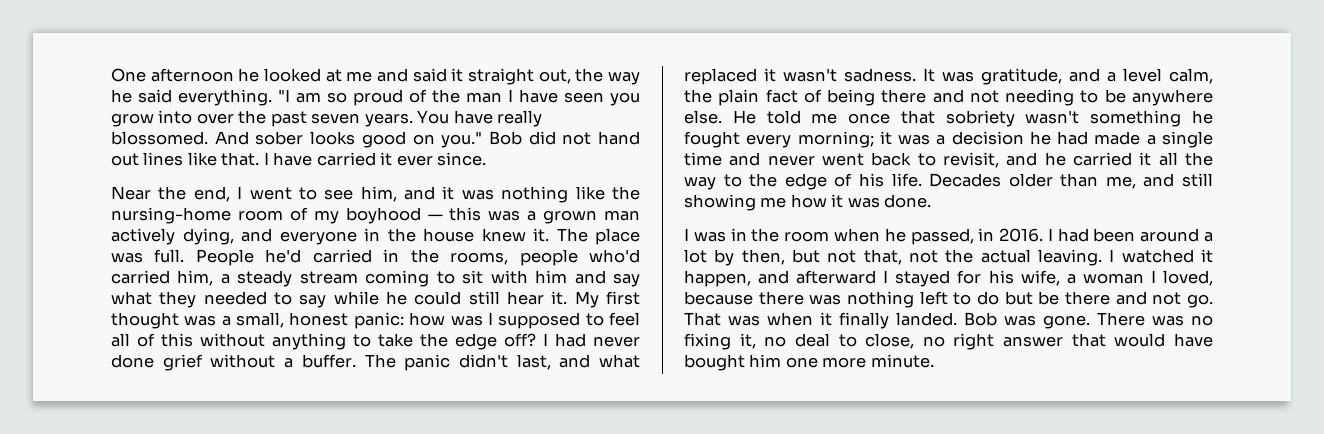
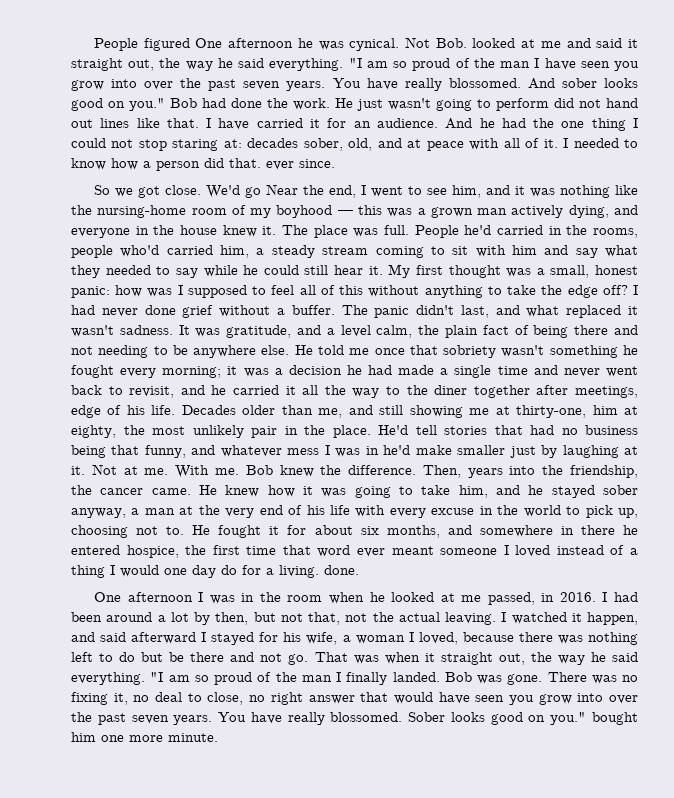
(111, 75) none -> [93,38,190,51] People figured
(260, 75) none -> [318,37,467,51] was cynical. Not Bob.
(522, 138) none -> [202,98,549,111] had done the work. He just wasn't going to perform
[396,152,487,166] ever since. // -> [327,118,638,131] [71,138,639,151] [71,158,335,171] [93,185,261,198] for an audience. And he had the one thing I could not stop staring at: decades sober, old, and at peace with all of it. I needed to know how a person did that. ever since. // So we got close. We'd go
(778, 180) none -> [434,385,639,398] diner together after meetings,
[790,194,880,208] how it was -> [495,405,638,418] [71,425,638,438] [71,445,638,458] [71,464,638,478] [71,485,638,498] [71,505,639,518] [71,525,638,538] [71,545,638,558] [71,565,319,578] at thirty-one, him at eighty, the most unlikely pair in the place. He'd tell stories that had no business being that funny, and whatever mess I was in he'd make smaller just by laughing at it. Not at me. With me. Bob knew the difference. Then, years into the friendship, the cancer came. He knew how it was going to take him, and he stayed sober anyway, a man at the very end of his life with every excuse in the world to pick up, choosing not to. He fought it for about six months, and somewhere in there he entered hospice, the first time that word ever meant someone I loved instead of a thing I would one day do for a living.
(932, 201) none -> [93,592,193,602] One afternoon
(906, 235) none -> [391,592,482,602] looked at me
(790, 277) none -> [100,632,127,642] said
(832, 319) none -> [440,652,638,665] [71,672,341,685] straight out, the way he said everything. "I am so proud of the man I
(1213, 340) none -> [475,693,638,705] [71,712,587,725] seen you grow into over the past seven years. You have really blossomed. Sober looks good on you."

